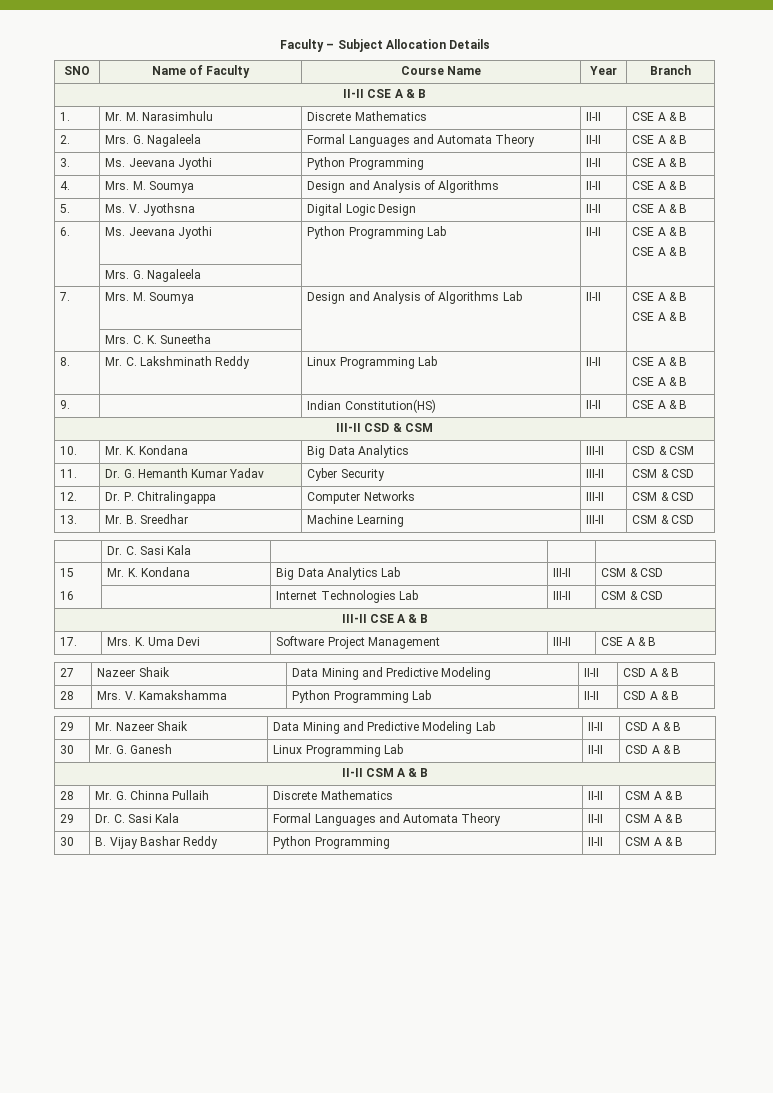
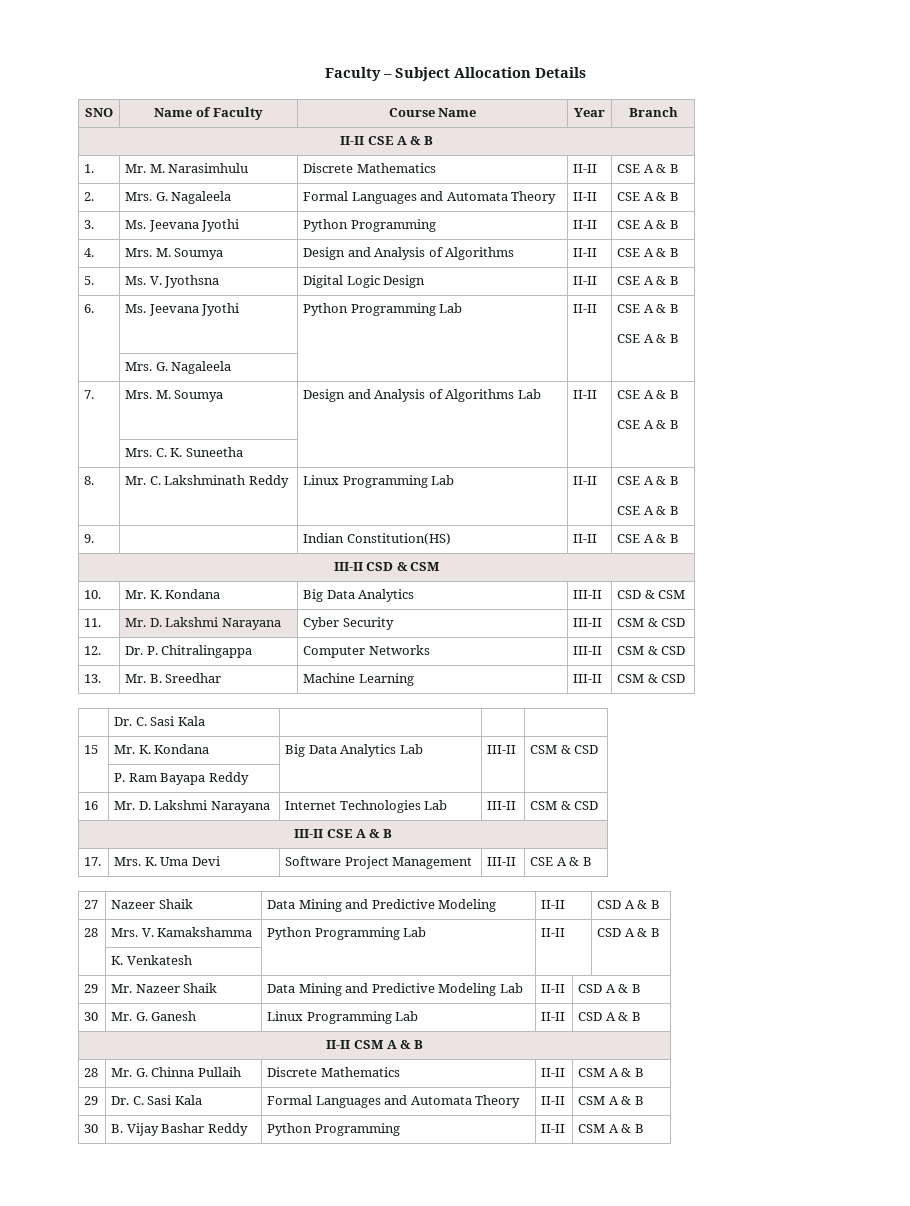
[105,468,265,478] Dr. G. Hemanth Kumar Yadav -> [125,617,281,630] Mr. D. Lakshmi Narayana
[60,591,75,600] 16 | -> [114,772,249,785] [84,801,99,810] [114,800,270,813] | P. Ram Bayapa Reddy | | | // 16 | Mr. D. Lakshmi Narayana
(680, 695) none -> [111,955,192,965] // | K. Venkatesh | | |

